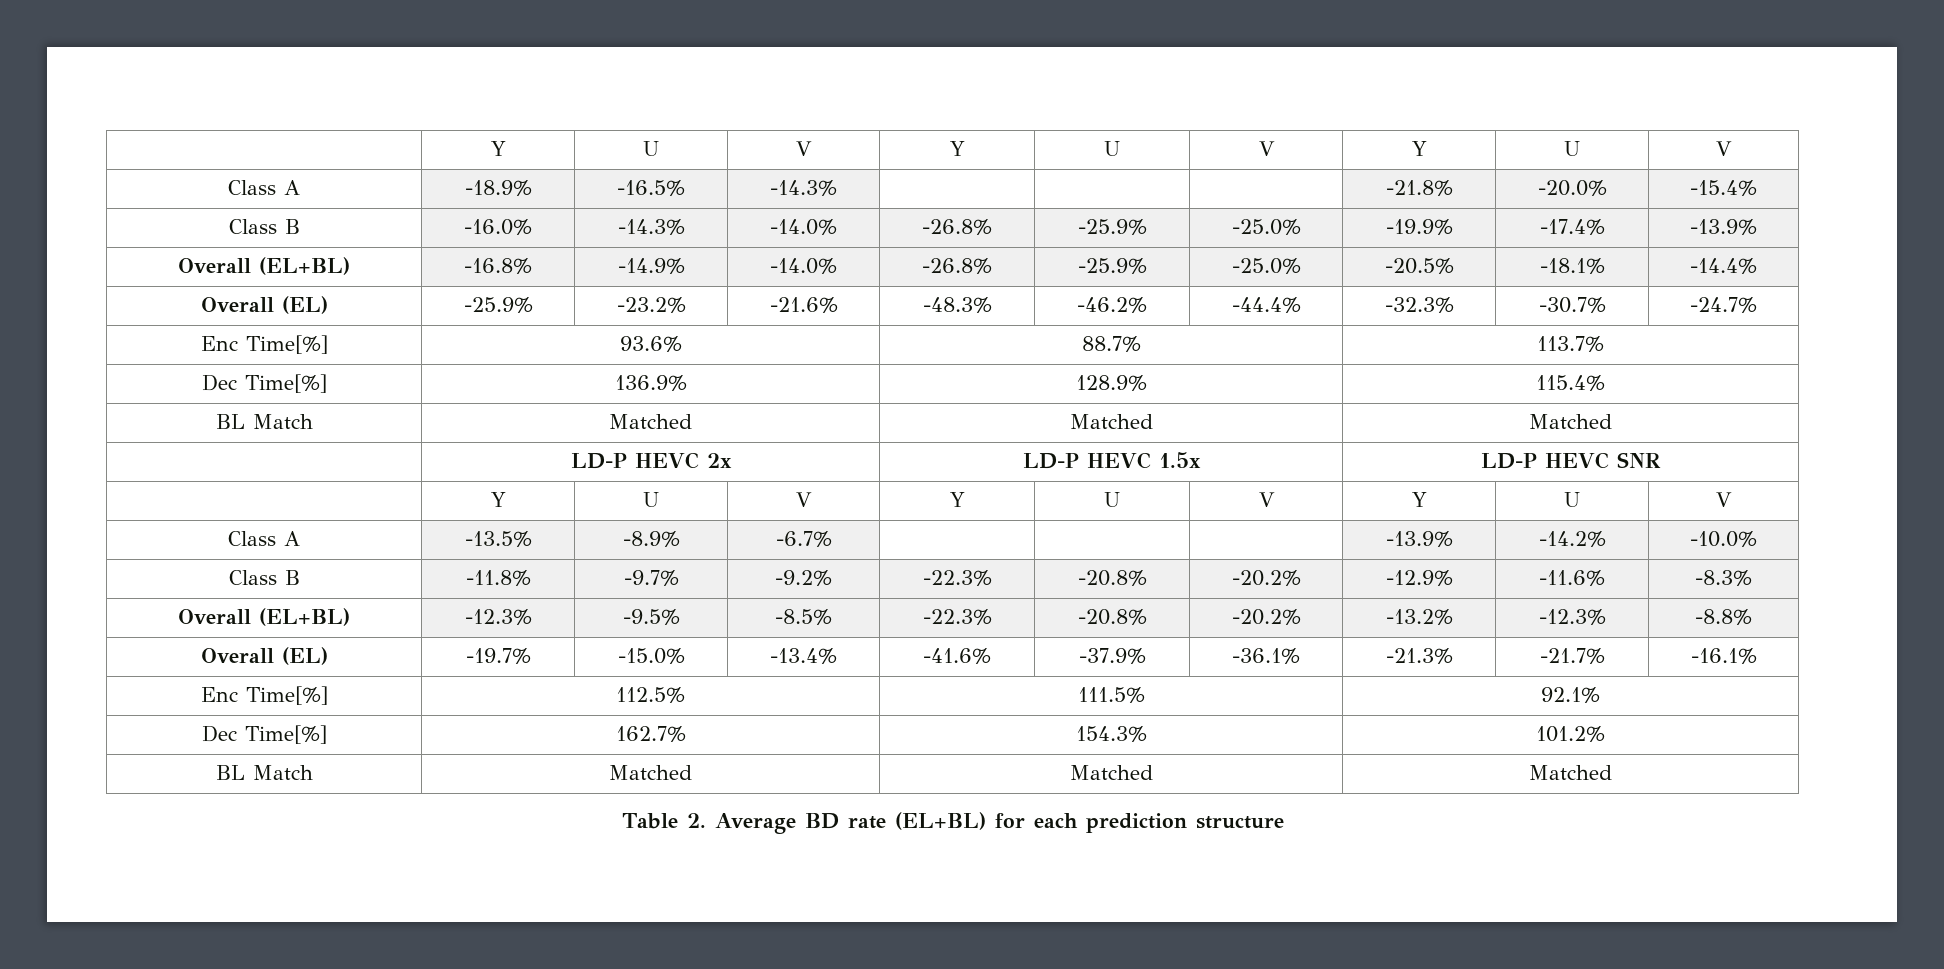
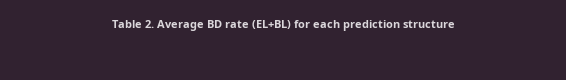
[490,141,506,156] [643,141,659,156] [796,141,812,156] [949,141,965,156] [1104,141,1120,156] [1258,141,1275,156] [1411,141,1427,156] [1564,141,1580,156] [1716,141,1732,156] [228,180,300,195] [464,180,532,196] [617,180,685,196] [770,180,837,196] [1385,180,1453,196] [1537,180,1607,196] [1690,180,1757,196] [228,219,300,234] [464,219,532,235] [617,219,685,235] [770,219,837,235] [922,219,992,235] [1077,219,1147,235] [1231,219,1301,235] [1385,219,1453,235] [1539,219,1605,235] [1690,219,1757,235] [178,257,350,275] [464,258,532,274] [617,258,685,274] [770,258,837,274] [922,258,992,274] [1077,258,1147,274] [1231,258,1301,274] [1384,258,1454,274] [1539,258,1605,274] [1690,258,1757,274] [200,296,328,314] [463,297,533,313] [616,297,686,313] [769,297,838,313] [922,297,992,313] [1077,297,1147,313] [1231,297,1301,313] [1384,297,1454,313] [1538,297,1606,313] [1690,297,1757,313] [200,335,328,354] [619,336,682,352] [1081,336,1141,352] [1537,336,1604,352] [201,374,327,393] [614,375,687,391] [1075,375,1147,391] [1536,375,1605,391] [215,414,313,429] [609,414,692,429] [1069,414,1153,429] [1529,414,1612,429] [570,452,732,469] [1022,452,1201,469] [1481,452,1661,469] [490,492,506,507] [643,492,659,507] [796,492,812,507] [949,492,965,507] [1104,492,1120,507] [1258,492,1275,507] [1411,492,1427,507] [1564,492,1580,507] [1716,492,1732,507] [228,531,300,546] [464,531,532,547] [622,531,680,547] [775,531,832,547] [1385,531,1453,547] [1538,531,1606,547] [1690,531,1757,547] [228,570,300,585] [465,570,531,586] [623,570,679,586] [775,570,832,586] [922,570,992,586] [1077,570,1147,586] [1231,570,1301,586] [1385,570,1453,586] [1539,570,1605,586] [1695,570,1752,586] [178,608,350,626] [464,609,532,625] [622,609,680,625] [775,609,832,625] [922,609,992,625] [1077,609,1147,625] [1231,609,1301,625] [1385,609,1453,625] [1538,609,1606,625] [1695,609,1752,625] [200,647,328,665] [465,648,531,664] [617,648,685,664] [770,648,837,664] [923,648,991,664] [1078,648,1146,664] [1232,648,1300,664] [1385,648,1453,664] [1539,648,1605,664] [1690,648,1757,664] [200,686,328,705] [616,687,685,703] [1077,687,1145,703] [1541,687,1600,703] [201,725,327,744] [615,726,686,742] [1075,726,1147,742] [1536,726,1605,742] [215,765,313,780] [609,765,692,780] [1069,765,1153,780] [1529,765,1612,780] | Y | U | V | Y | U | V | Y | U | V // Class A | -18.9% | -16.5% | -14.3% | | | | -21.8% | -20.0% | -15.4% // Class B | -16.0% | -14.3% | -14.0% | -26.8% | -25.9% | -25.0% | -19.9% | -17.4% | -13.9% // Overall (EL+BL) | -16.8% | -14.9% | -14.0% | -26.8% | -25.9% | -25.0% | -20.5% | -18.1% | -14.4% // Overall (EL) | -25.9% | -23.2% | -21.6% | -48.3% | -46.2% | -44.4% | -32.3% | -30.7% | -24.7% // Enc Time[%] | 93.6% | 88.7% | 113.7% // Dec Time[%] | 136.9% | 128.9% | 115.4% // BL Match | Matched | Matched | Matched // | LD-P HEVC 2x | LD-P HEVC 1.5x | LD-P HEVC SNR // | Y | U | V | Y | U | V | Y | U | V // Class A | -13.5% | -8.9% | -6.7% | | | | -13.9% | -14.2% | -10.0% // Class B | -11.8% | -9.7% | -9.2% | -22.3% | -20.8% | -20.2% | -12.9% | -11.6% | -8.3% // Overall (EL+BL) | -12.3% | -9.5% | -8.5% | -22.3% | -20.8% | -20.2% | -13.2% | -12.3% | -8.8% // Overall (EL) | -19.7% | -15.0% | -13.4% | -41.6% | -37.9% | -36.1% | -21.3% | -21.7% | -16.1% // Enc Time[%] | 112.5% | 111.5% | 92.1% // Dec Time[%] | 162.7% | 154.3% | 101.2% // BL Match | Matched | Matched | Matched // -> (111, 24) none

